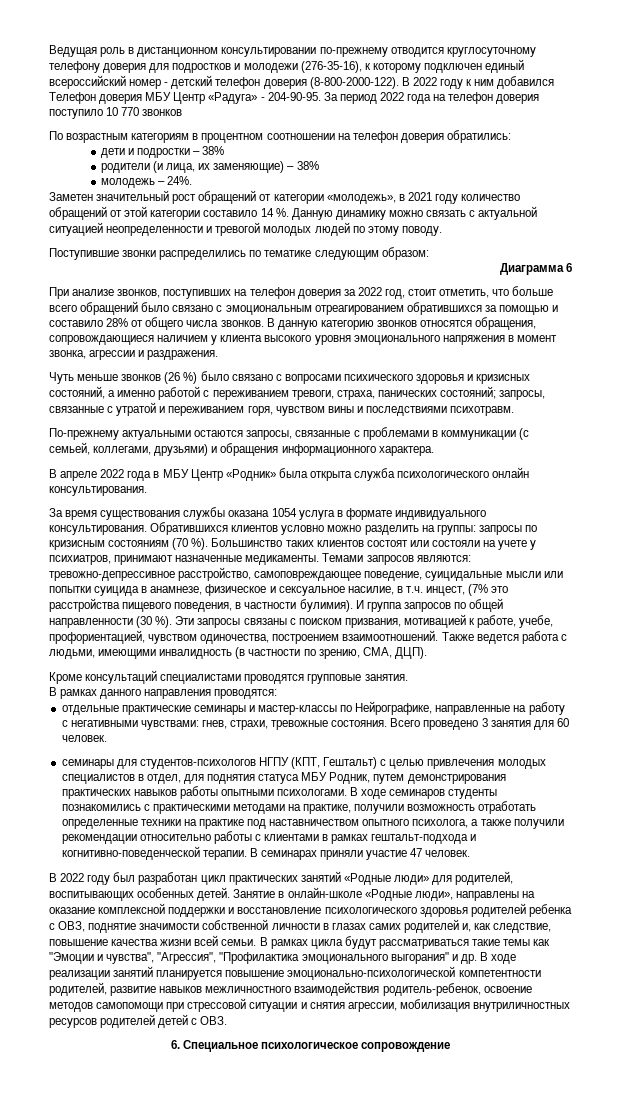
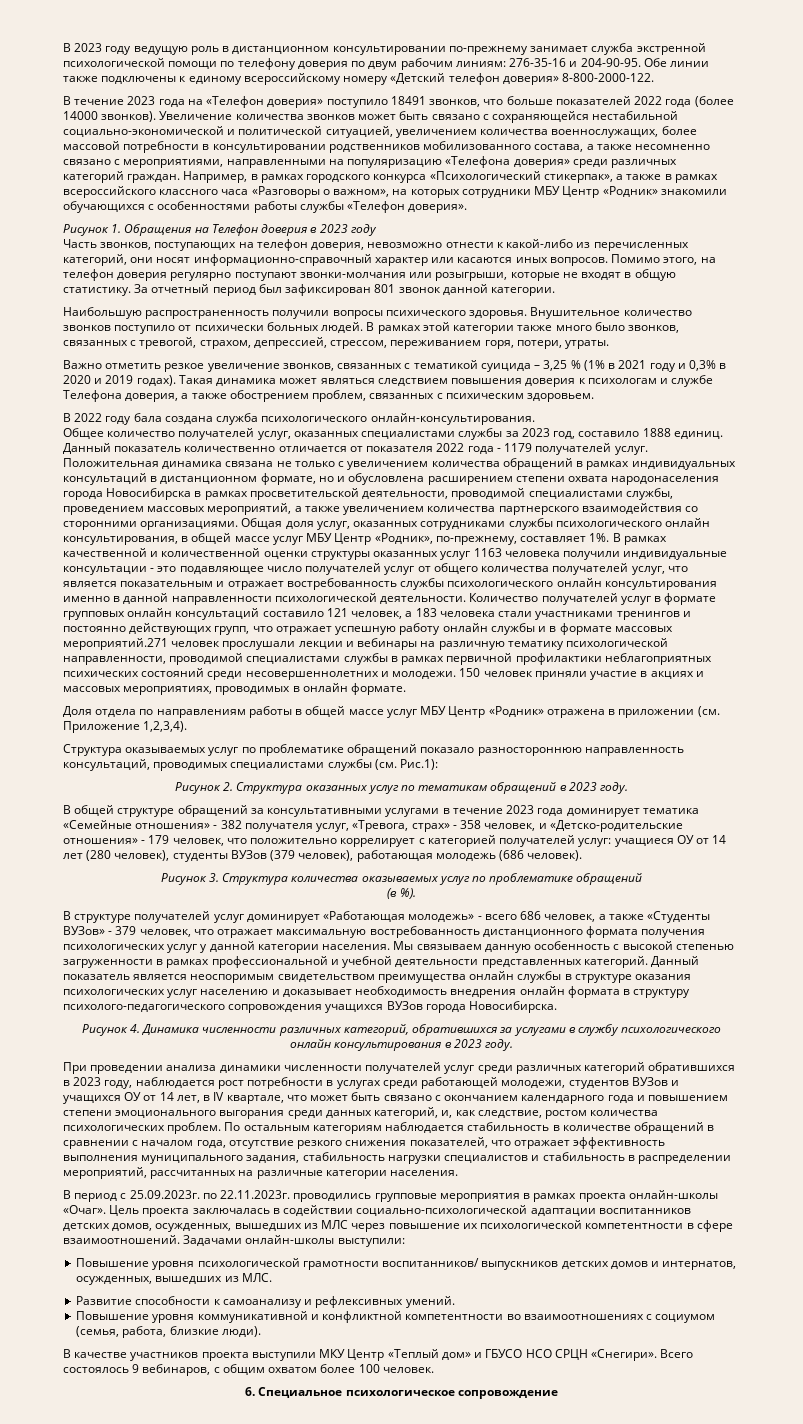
[49,45,97,57] Ведущая -> [63,43,188,55] В 2023 году ведущую
[390,47,536,57] [49,59,525,73] [49,75,555,89] [49,92,540,104] [49,107,183,119] [49,130,511,143] [100,146,225,158] [100,161,319,173] [100,176,193,188] [49,190,521,204] [49,206,538,220] [49,222,442,236] [49,247,429,260] [499,263,572,275] [49,286,554,299] [49,301,559,315] [49,317,537,330] [49,335,557,345] [49,350,219,360] [49,371,531,384] [49,386,546,400] [49,402,515,416] [49,427,529,440] [49,442,434,456] [49,467,530,481] [49,486,147,496] [49,507,486,520] [49,522,537,535] [49,538,537,550] [49,553,471,565] [49,567,563,581] [49,584,509,596] [49,598,504,612] [49,614,554,628] [49,630,567,644] [49,647,427,659] [49,670,408,684] [49,687,278,699] [61,701,565,715] [61,718,569,730] [61,735,107,742] [61,757,546,769] [61,772,506,784] [61,786,498,799] [61,801,537,814] [61,819,564,829] [61,831,477,844] [61,846,471,860] [49,871,514,885] [49,887,535,901] [49,903,572,917] [49,919,552,933] [49,935,551,949] [49,952,517,964] [49,966,541,980] [49,982,532,996] [49,998,570,1012] [49,1014,228,1028] отводится круглосуточному телефону доверия для подростков и молодежи (276-35-16), к которому подключен единый всероссийский номер - детский телефон доверия (8-800-2000-122). В 2022 году к ним добавился Телефон доверия МБУ Центр «Радуга» - 204-90-95. За период 2022 года на телефон доверия поступило 10 770 звонков // По возрастным категориям в процентном соотношении на телефон доверия обратились: // дети и подростки – 38% // родители (и лица, их заменяющие) – 38% // молодежь – 24%. // Заметен значительный рост обращений от категории «молодежь», в 2021 году количество обращений от этой категории составило 14 %. Данную динамику можно связать с актуальной ситуацией неопределенности и тревогой молодых людей по этому поводу. // Поступившие звонки распределились по тематике следующим образом: // Диаграмма 6 // При анализе звонков, поступивших на телефон доверия за 2022 год, стоит отметить, что больше всего обращений было связано с эмоциональным отреагированием обратившихся за помощью и составило 28% от общего числа звонков. В данную категорию звонков относятся обращения, сопровождающиеся наличием у клиента высокого уровня эмоционального напряжения в момент звонка, агрессии и раздражения. // Чуть меньше звонков (26 %) было связано с вопросами психического здоровья и кризисных состояний, а именно работой с переживанием тревоги, страха, панических состояний; запросы, связанные с утратой и переживанием горя, чувством вины и последствиями психотравм. // По-прежнему актуальными остаются запросы, связанные с проблемами в коммуникации (с семьей, коллегами, друзьями) и обращения информационного характера. // В апреле 2022 года в МБУ Центр «Родник» была открыта служба психологического онлайн консультирования. // За время существования службы оказана 1054 услуга в формате индивидуального консультирования. Обратившихся клиентов условно можно разделить на группы: запросы по кризисным состояниям (70 %). Большинство таких клиентов состоят или состояли на учете у психиатров, принимают назначенные медикаменты. Темами запросов являются: тревожно-депрессивное расстройство, самоповреждающее поведение, суицидальные мысли или попытки суицида в анамнезе, физическое и сексуальное насилие, в т.ч. инцест, (7% это расстройства пищевого поведения, в частности булимия). И группа запросов по общей направленности (30 %). Эти запросы связаны с поиском призвания, мотивацией к работе, учебе, профориентацией, чувством одиночества, построением взаимоотношений. Также ведется работа с людьми, имеющими инвалидность (в частности по зрению, СМА, ДЦП). // Кроме консультаций специалистами проводятся групповые занятия. // В рамках данного направления проводятся: // отдельные практические семинары и мастер-классы по Нейрографике, направленные на работу с негативными чувствами: гнев, страхи, тревожные состояния. Всего проведено 3 занятия для 60 человек. // семинары для студентов-психологов НГПУ (КПТ, Гештальт) с целью привлечения молодых специалистов в отдел, для поднятия статуса МБУ Родник, путем демонстрирования практических навыков работы опытными психологами. В ходе семинаров студенты познакомились с практическими методами на практике, получили возможность отработать определенные техники на практике под наставничеством опытного психолога, а также получили рекомендации относительно работы с клиентами в рамках гештальт-подхода и когнитивно-поведенческой терапии. В семинарах приняли участие 47 человек. // В 2022 году был разработан цикл практических занятий «Родные люди» для родителей, воспитывающих особенных детей. Занятие в онлайн-школе «Родные люди», направлены на оказание комплексной поддержки и восстановление психологического здоровья родителей ребенка с ОВЗ, поднятие значимости собственной личности в глазах самих родителей и, как следствие, повышение качества жизни всей семьи. В рамках цикла будут рассматриваться такие темы как "Эмоции и чувства", "Агрессия", "Профилактика эмоционального выгорания" и др. В ходе реализации занятий планируется повышение эмоционально-психологической компетентности родителей, развитие навыков межличностного взаимодействия родитель-ребенок, освоение методов самопомощи при стрессовой ситуации и снятия агрессии, мобилизация внутриличностных ресурсов родителей детей с ОВЗ. -> [530,43,706,55] [63,58,710,70] [63,73,655,85] [63,96,734,108] [63,111,679,123] [63,126,697,138] [63,141,711,153] [63,156,678,168] [63,171,718,183] [63,186,727,198] [63,201,468,213] [63,224,377,236] [63,239,689,251] [63,254,716,266] [63,269,676,281] [63,284,556,296] [63,307,692,319] [63,322,680,334] [63,337,610,349] [63,360,727,372] [63,375,714,387] [63,390,595,402] [63,413,535,425] [63,428,723,440] [63,443,648,455] [63,458,736,470] [63,473,720,485] [63,488,673,500] [63,503,699,515] [63,518,711,530] [63,533,667,545] [63,548,728,560] [63,563,688,575] [63,578,717,590] [63,593,717,605] [63,608,691,620] [63,623,673,635] [63,638,669,650] [63,653,712,665] [63,668,704,680] [63,683,407,695] [63,706,720,718] [63,721,188,733] [63,744,684,756] [63,759,439,771] [174,782,629,794] [63,805,699,817] [63,820,683,832] [63,835,727,847] [63,850,583,862] [160,873,643,885] [387,888,416,899] [63,911,711,923] [63,926,706,938] [63,941,734,953] [63,956,700,968] [63,971,692,983] [63,986,691,998] [63,1001,558,1013] [81,1024,722,1036] [290,1039,513,1051] [63,1062,736,1074] [63,1077,680,1089] [63,1092,729,1104] [63,1107,659,1119] [63,1122,715,1134] [63,1137,666,1149] [63,1152,732,1164] [63,1167,459,1179] [63,1190,718,1202] [63,1205,691,1217] [63,1220,733,1232] [63,1235,405,1247] [76,1258,737,1270] [76,1273,272,1285] [76,1296,455,1308] [76,1311,716,1323] [76,1326,261,1338] [63,1349,694,1361] [63,1364,434,1376] занимает служба экстренной психологической помощи по телефону доверия по двум рабочим линиям: 276-35-16 и 204-90-95. Обе линии также подключены к единому всероссийскому номеру «Детский телефон доверия» 8-800-2000-122. // В течение 2023 года на «Телефон доверия» поступило 18491 звонков, что больше показателей 2022 года (более 14000 звонков). Увеличение количества звонков может быть связано с сохраняющейся нестабильной социально-экономической и политической ситуацией, увеличением количества военнослужащих, более массовой потребности в консультировании родственников мобилизованного состава, а также несомненно связано с мероприятиями, направленными на популяризацию «Телефона доверия» среди различных категорий граждан. Например, в рамках городского конкурса «Психологический стикерпак», а также в рамках всероссийского классного часа «Разговоры о важном», на которых сотрудники МБУ Центр «Родник» знакомили обучающихся с особенностями работы службы «Телефон доверия». // Рисунок 1. Обращения на Телефон доверия в 2023 году // Часть звонков, поступающих на телефон доверия, невозможно отнести к какой-либо из перечисленных категорий, они носят информационно-справочный характер или касаются иных вопросов. Помимо этого, на телефон доверия регулярно поступают звонки-молчания или розыгрыши, которые не входят в общую статистику. За отчетный период был зафиксирован 801 звонок данной категории. // Наибольшую распространенность получили вопросы психического здоровья. Внушительное количество звонков поступило от психически больных людей. В рамках этой категории также много было звонков, связанных с тревогой, страхом, депрессией, стрессом, переживанием горя, потери, утраты. // Важно отметить резкое увеличение звонков, связанных с тематикой суицида – 3,25 % (1% в 2021 году и 0,3% в 2020 и 2019 годах). Такая динамика может являться следствием повышения доверия к психологам и службе Телефона доверия, а также обострением проблем, связанных с психическим здоровьем. // В 2022 году бала создана служба психологического онлайн-консультирования. // Общее количество получателей услуг, оказанных специалистами службы за 2023 год, составило 1888 единиц. Данный показатель количественно отличается от показателя 2022 года - 1179 получателей услуг. Положительная динамика связана не только с увеличением количества обращений в рамках индивидуальных консультаций в дистанционном формате, но и обусловлена расширением степени охвата народонаселения города Новосибирска в рамках просветительской деятельности, проводимой специалистами службы, проведением массовых мероприятий, а также увеличением количества партнерского взаимодействия со сторонними организациями. Общая доля услуг, оказанных сотрудниками службы психологического онлайн консультирования, в общей массе услуг МБУ Центр «Родник», по-прежнему, составляет 1%. В рамках качественной и количественной оценки структуры оказанных услуг 1163 человека получили индивидуальные консультации - это подавляющее число получателей услуг от общего количества получателей услуг, что является показательным и отражает востребованность службы психологического онлайн консультирования именно в данной направленности психологической деятельности. Количество получателей услуг в формате групповых онлайн консультаций составило 121 человек, а 183 человека стали участниками тренингов и постоянно действующих групп, что отражает успешную работу онлайн службы и в формате массовых мероприятий.271 человек прослушали лекции и вебинары на различную тематику психологической направленности, проводимой специалистами службы в рамках первичной профилактики неблагоприятных психических состояний среди несовершеннолетних и молодежи. 150 человек приняли участие в акциях и массовых мероприятиях, проводимых в онлайн формате. // Доля отдела по направлениям работы в общей массе услуг МБУ Центр «Родник» отражена в приложении (см. Приложение 1,2,3,4). // Структура оказываемых услуг по проблематике обращений показало разностороннюю направленность консультаций, проводимых специалистами службы (см. Рис.1): // Рисунок 2. Структура оказанных услуг по тематикам обращений в 2023 году. // В общей структуре обращений за консультативными услугами в течение 2023 года доминирует тематика «Семейные отношения» - 382 получателя услуг, «Тревога, страх» - 358 человек, и «Детско-родительские отношения» - 179 человек, что положительно коррелирует с категорией получателей услуг: учащиеся ОУ от 14 лет (280 человек), студенты ВУЗов (379 человек), работающая молодежь (686 человек). // Рисунок 3. Структура количества оказываемых услуг по проблематике обращений // (в %). // В структуре получателей услуг доминирует «Работающая молодежь» - всего 686 человек, а также «Студенты ВУЗов» - 379 человек, что отражает максимальную востребованность дистанционного формата получения психологических услуг у данной категории населения. Мы связываем данную особенность с высокой степенью загруженности в рамках профессиональной и учебной деятельности представленных категорий. Данный показатель является неоспоримым свидетельством преимущества онлайн службы в структуре оказания психологических услуг населению и доказывает необходимость внедрения онлайн формата в структуру психолого-педагогического сопровождения учащихся ВУЗов города Новосибирска. // Рисунок 4. Динамика численности различных категорий, обратившихся за услугами в службу психологического онлайн консультирования в 2023 году. // При проведении анализа динамики численности получателей услуг среди различных категорий обратившихся в 2023 году, наблюдается рост потребности в услугах среди работающей молодежи, студентов ВУЗов и учащихся ОУ от 14 лет, в IV квартале, что может быть связано с окончанием календарного года и повышением степени эмоционального выгорания среди данных категорий, и, как следствие, ростом количества психологических проблем. По остальным категориям наблюдается стабильность в количестве обращений в сравнении с началом года, отсутствие резкого снижения показателей, что отражает эффективность выполнения муниципального задания, стабильность нагрузки специалистов и стабильность в распределении мероприятий, рассчитанных на различные категории населения. // В период с 25.09.2023г. по 22.11.2023г. проводились групповые мероприятия в рамках проекта онлайн-школы «Очаг». Цель проекта заключалась в содействии социально-психологической адаптации воспитанников детских домов, осужденных, вышедших из МЛС через повышение их психологической компетентности в сфере взаимоотношений. Задачами онлайн-школы выступили: // Повышение уровня психологической грамотности воспитанников/ выпускников детских домов и интернатов, осужденных, вышедших из МЛС. // Развитие способности к самоанализу и рефлексивных умений. // Повышение уровня коммуникативной и конфликтной компетентности во взаимоотношениях с социумом (семья, работа, близкие люди). // В качестве участников проекта выступили МКУ Центр «Теплый дом» и ГБУСО НСО СРЦН «Снегири». Всего состоялось 9 вебинаров, с общим охватом более 100 человек.

